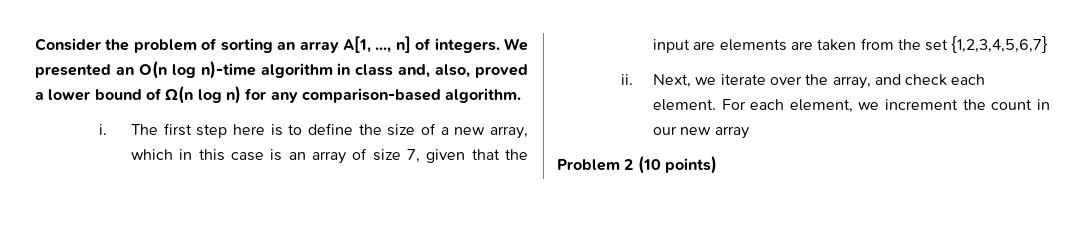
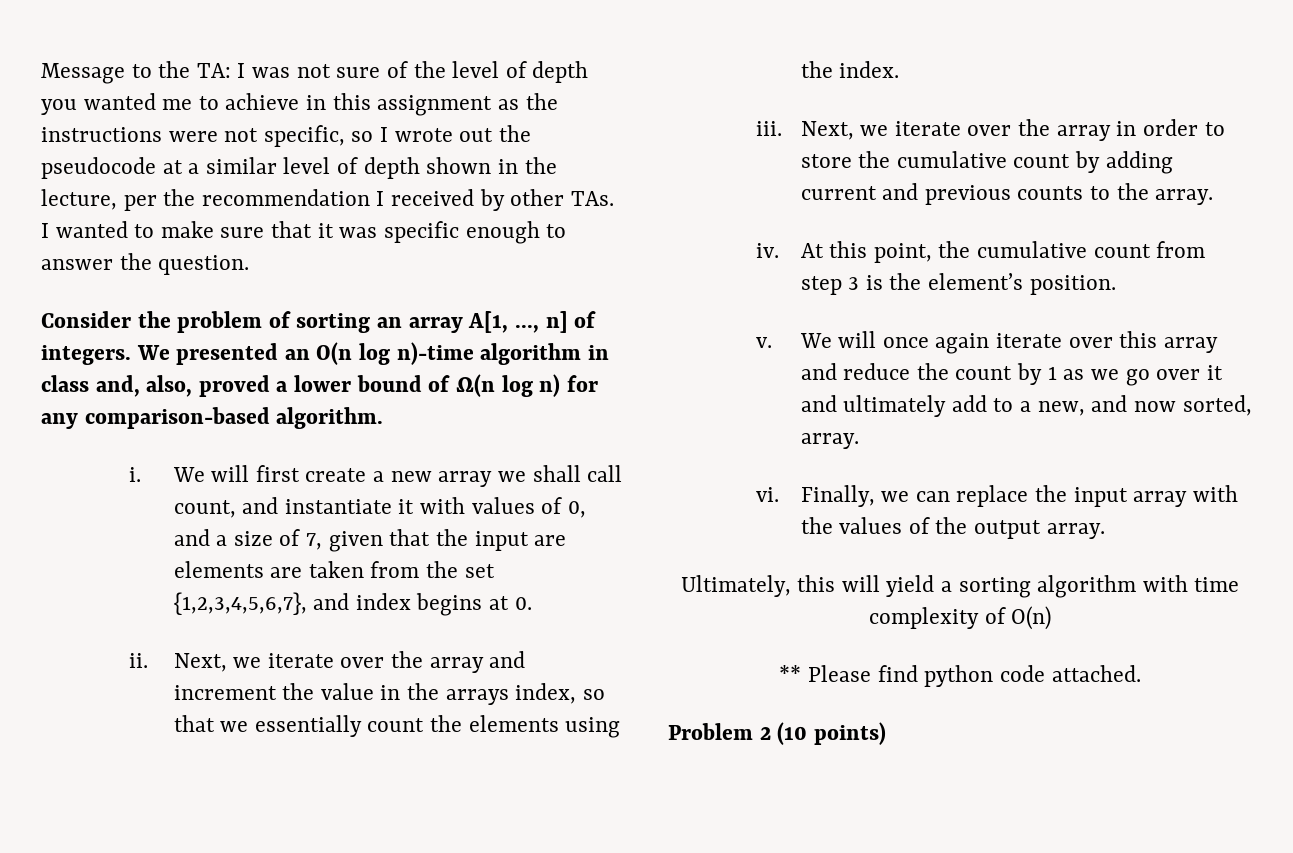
(35, 44) none -> [41,61,589,84] [41,93,558,116] [41,125,531,147] [41,157,557,179] [41,189,614,211] [41,221,567,244] [41,253,250,275] Message to the TA: I was not sure of the level of depth you wanted me to achieve in this assignment as the instructions were not specific, so I wrote out the pseudocode at a similar level of depth shown in the lecture, per the recommendation I received by other TAs. I wanted to make sure that it was specific enough to answer the question. //
[130,123,528,139] [130,148,401,164] The first step here is to define the size of a new array, which in this case is an array of size -> [172,465,623,487] [173,497,586,518] [173,529,301,546] We will first create a new array we shall call count, and instantiate it with values of 0, and a size of
[951,36,1049,53] {1,2,3,4,5,6,7} -> [173,592,532,616] {1,2,3,4,5,6,7}, and index begins at 0.
[832,74,986,89] [652,99,1050,113] [652,126,749,139] array, and check each element. For each element, we increment the count in our new array -> [429,651,526,673] [173,683,605,705] [173,715,621,738] [800,61,900,78] [756,119,1225,141] [800,151,1173,174] [800,183,1214,205] [756,241,1206,263] [800,273,1116,295] [756,331,1218,354] [800,363,1223,386] [800,395,1252,417] [800,433,859,449] [756,485,1238,507] [800,517,1105,539] [680,575,1240,598] [868,606,1052,630] [779,665,1141,687] array and increment the value in the arrays index, so that we essentially count the elements using the index. // iii. Next, we iterate over the array in order to store the cumulative count by adding current and previous counts to the array. // iv. At this point, the cumulative count from step 3 is the element’s position. // v. We will once again iterate over this array and reduce the count by 1 as we go over it and ultimately add to a new, and now sorted, array. // vi. Finally, we can replace the input array with the values of the output array. // Ultimately, this will yield a sorting algorithm with time complexity of O(n) // ** Please find python code attached.

